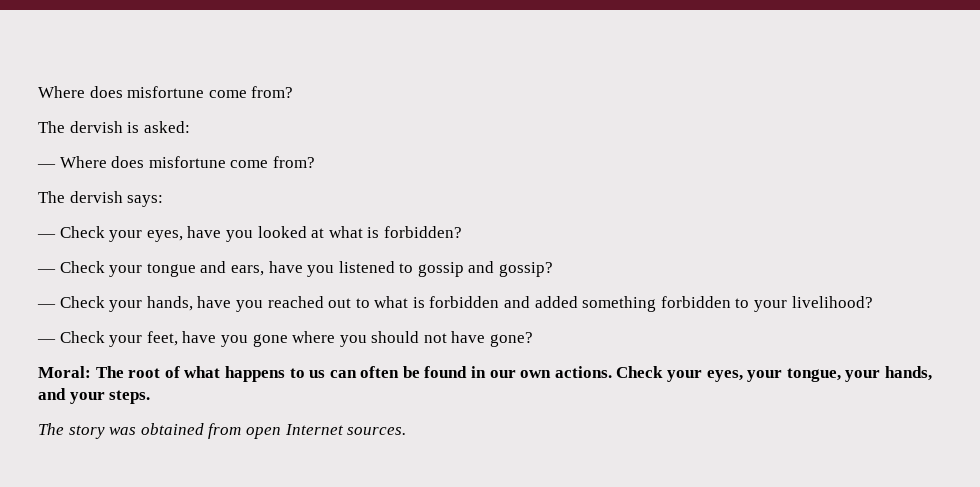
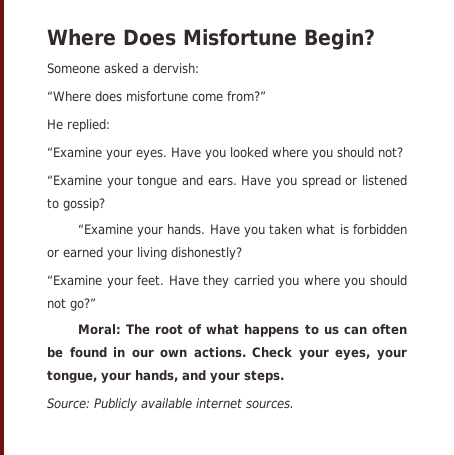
[38,86,294,98] [38,121,190,133] [37,156,315,168] [38,191,164,207] [37,226,462,242] [37,261,554,277] [37,296,873,312] [37,331,288,347] Where does misfortune come from? // The dervish is asked: // — Where does misfortune come from? // The dervish says: // — Check your eyes, have you looked at what is forbidden? // — Check your tongue and ears, have you listened to gossip and gossip? // — Check your hands, have you reached out to what is forbidden and added something forbidden to your livelihood? // — Check your feet, have you gone -> [47,29,375,50] [47,63,199,74] [47,91,266,102] [47,119,110,132] [47,147,403,160] [47,175,407,188] [47,198,105,211] [77,224,407,237] [47,247,242,260] [47,275,300,288] Where Does Misfortune Begin? // Someone asked a dervish: // “Where does misfortune come from?” // He replied: // “Examine your eyes. Have you looked where you should not? // “Examine your tongue and ears. Have you spread or listened to gossip? // “Examine your hands. Have you taken what is forbidden or earned your living dishonestly? // “Examine your feet. Have they carried you
[451,331,534,347] have gone? -> [70,298,96,311] go?”
[38,423,344,439] The story was obtained from open Internet -> [47,398,242,411] Source: Publicly available internet

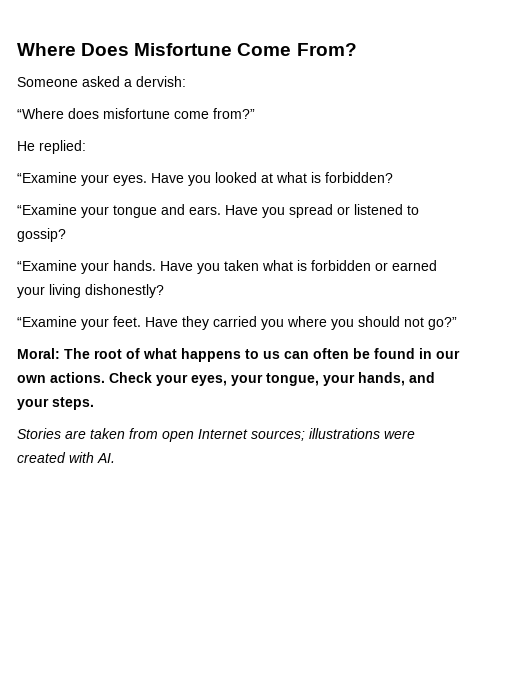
[304,29,375,50] Begin? -> [237,43,357,56] Come From?
[272,147,403,160] where you should not? -> [261,172,393,183] at what is forbidden?
[47,398,294,411] Source: Publicly available internet sources. -> [17,428,415,442] [17,452,115,463] Stories are taken from open Internet sources; illustrations were created with AI.

